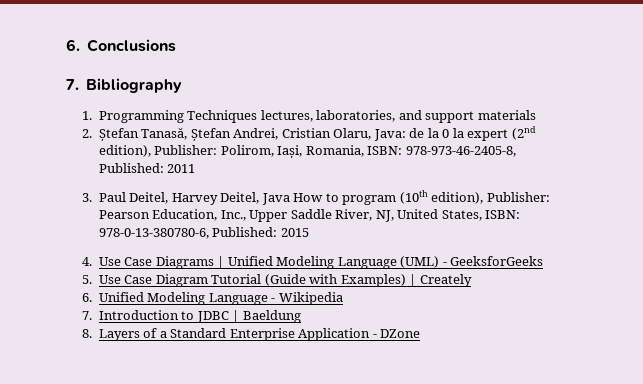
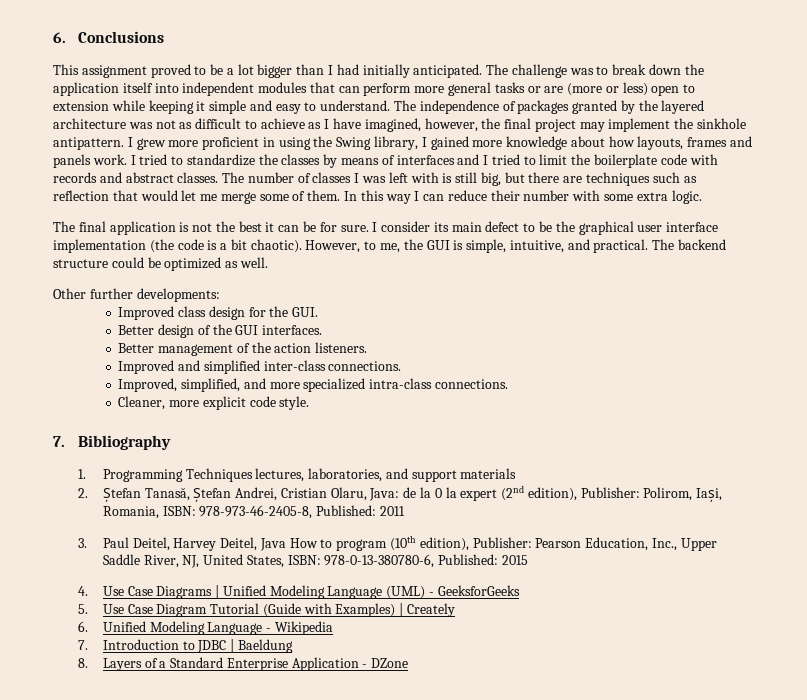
(176, 45) none -> [53,64,704,78] [53,82,696,96] [53,100,705,114] [53,118,747,132] [53,136,753,150] [53,154,718,168] [53,172,697,186] [53,190,702,204] [53,221,719,235] [53,239,727,253] [53,257,268,271] [53,288,220,302] [118,306,319,320] [118,324,323,338] [118,342,368,356] [118,360,402,374] [118,378,508,392] [118,396,310,410] // This assignment proved to be a lot bigger than I had initially anticipated. The challenge was to break down the application itself into independent modules that can perform more general tasks or are (more or less) open to extension while keeping it simple and easy to understand. The independence of packages granted by the layered architecture was not as difficult to achieve as I have imagined, however, the final project may implement the sinkhole antipattern. I grew more proficient in using the Swing library, I gained more knowledge about how layouts, frames and panels work. I tried to standardize the classes by means of interfaces and I tried to limit the boilerplate code with records and abstract classes. The number of classes I was left with is still big, but there are techniques such as reflection that would let me merge some of them. In this way I can reduce their number with some extra logic. // The final application is not the best it can be for sure. I consider its main defect to be the graphical user interface implementation (the code is a bit chaotic). However, to me, the GUI is simple, intuitive, and practical. The backend structure could be optimized as well. // Other further developments: // Improved class design for the GUI. // Better design of the GUI interfaces. // Better management of the action listeners. // Improved and simplified inter-class connections. // Improved, simplified, and more specialized intra-class connections. // Cleaner, more explicit code style.

